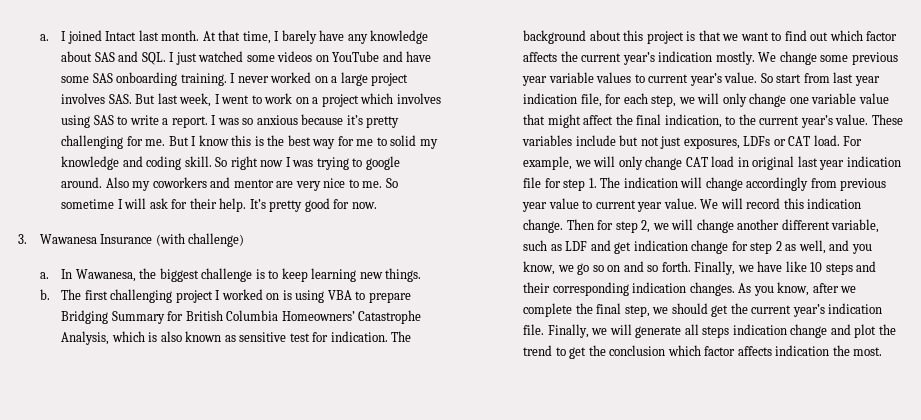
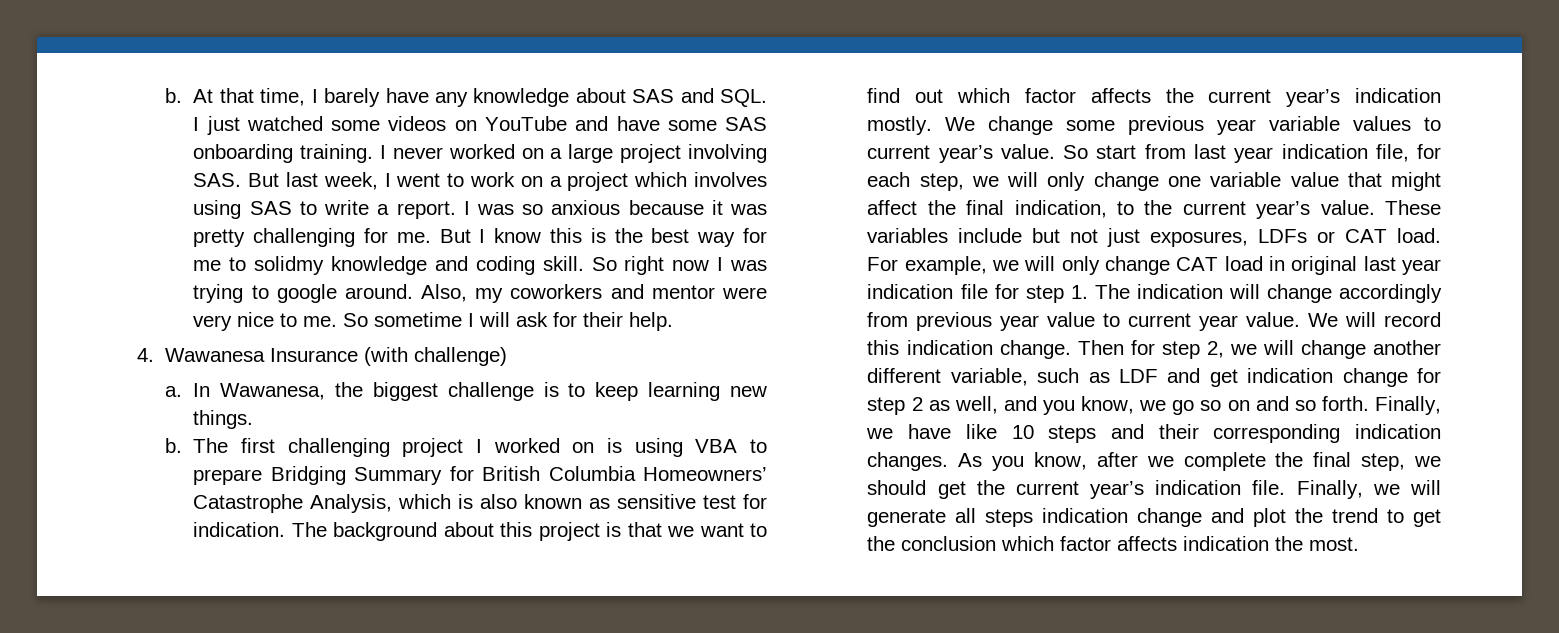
[39,30,200,44] a. I joined Intact last month. -> [165,88,183,103] b.
[61,93,106,104] involves -> [688,144,767,163] involving
[346,115,363,125] it’s -> [711,200,768,215] it was
[390,135,438,149] solid my -> [254,256,325,275] solidmy
[105,177,129,188] Also -> [421,284,468,302] Also,
[276,181,294,188] are -> [721,287,767,299] were
[249,198,377,212] [18,234,27,244] It’s pretty good for now. // 3. -> [137,348,154,362] // 4.

